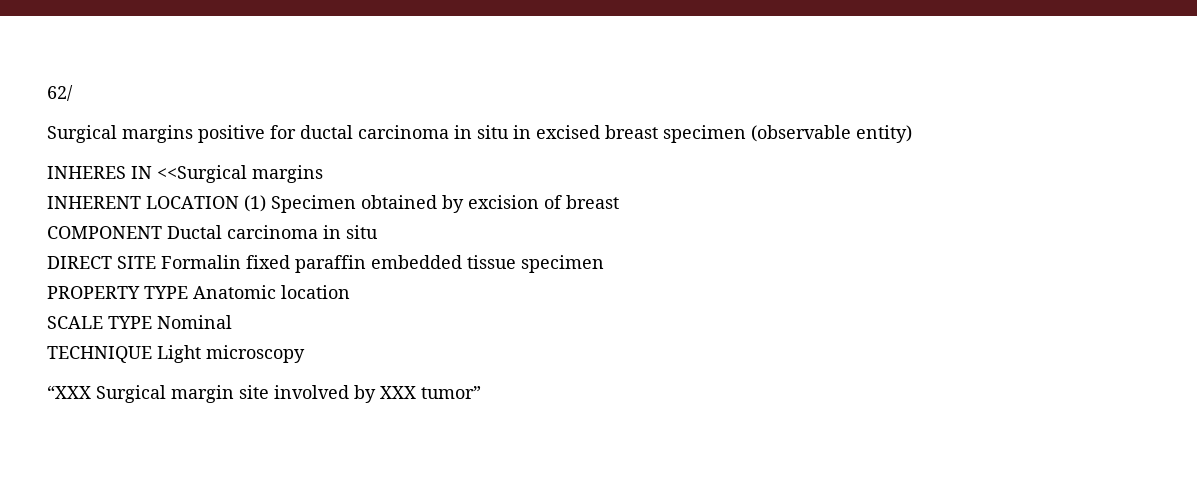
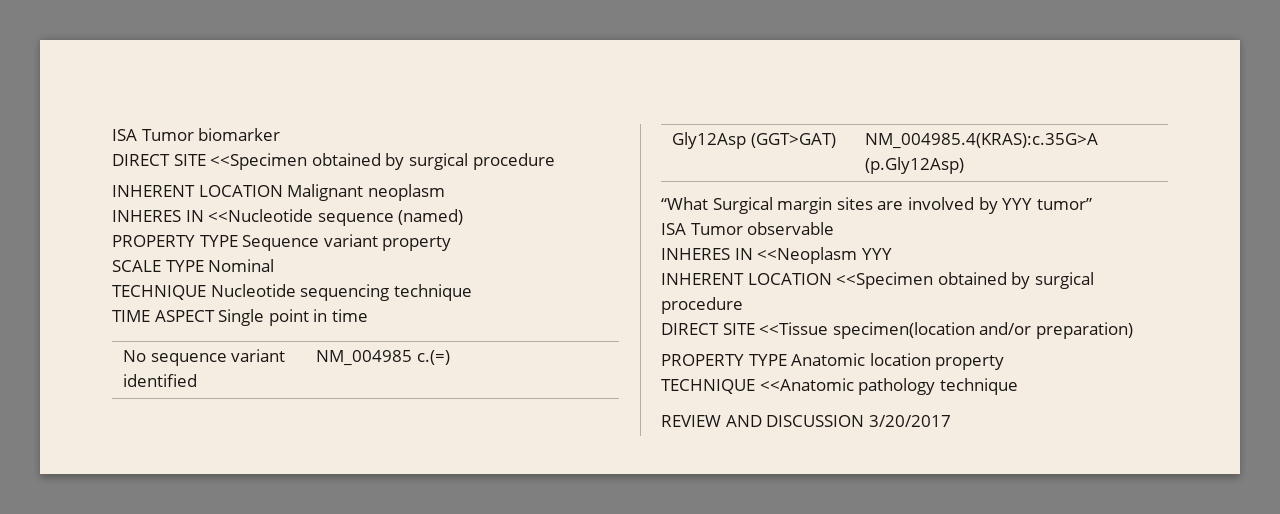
[47,85,73,101] [47,125,912,143] [47,165,323,183] [47,195,619,213] [47,225,378,239] [47,255,604,273] [47,285,350,299] 62/ // Surgical margins positive for ductal carcinoma in situ in excised breast specimen (observable entity) // INHERES IN <<Surgical margins // INHERENT LOCATION (1) Specimen obtained by excision of breast // COMPONENT Ductal carcinoma in situ // DIRECT SITE Formalin fixed paraffin embedded tissue specimen // PROPERTY TYPE Anatomic location -> [112,128,281,141] [112,153,555,170] [112,184,445,201] [112,209,464,226] [112,234,452,251] ISA Tumor biomarker // DIRECT SITE <<Specimen obtained by surgical procedure // INHERENT LOCATION Malignant neoplasm // INHERES IN <<Nucleotide sequence (named) // PROPERTY TYPE Sequence variant property
[157,345,305,363] [47,385,269,403] Light microscopy // “XXX Surgical margin site -> [210,284,472,301] [112,309,368,326] [122,349,286,366] [122,374,197,387] [315,350,450,366] [671,132,836,149] [864,133,1098,149] [864,157,964,174] [661,197,904,214] Nucleotide sequencing technique // TIME ASPECT Single point in time // No sequence variant identified | NM_004985 c.(=) // Gly12Asp (GGT>GAT) | NM_004985.4(KRAS):c.35G>A (p.Gly12Asp) // “What Surgical margin sites are
[380,386,416,399] XXX -> [1002,198,1033,210] YYY
(481, 392) none -> [661,222,835,235] [661,247,892,264] [661,272,1094,289] [661,297,743,314] [661,322,1133,339] [661,353,1005,370] [661,378,1018,395] [661,415,951,427] // ISA Tumor observable // INHERES IN <<Neoplasm YYY // INHERENT LOCATION <<Specimen obtained by surgical procedure // DIRECT SITE <<Tissue specimen(location and/or preparation) // PROPERTY TYPE Anatomic location property // TECHNIQUE <<Anatomic pathology technique // REVIEW AND DISCUSSION 3/20/2017

